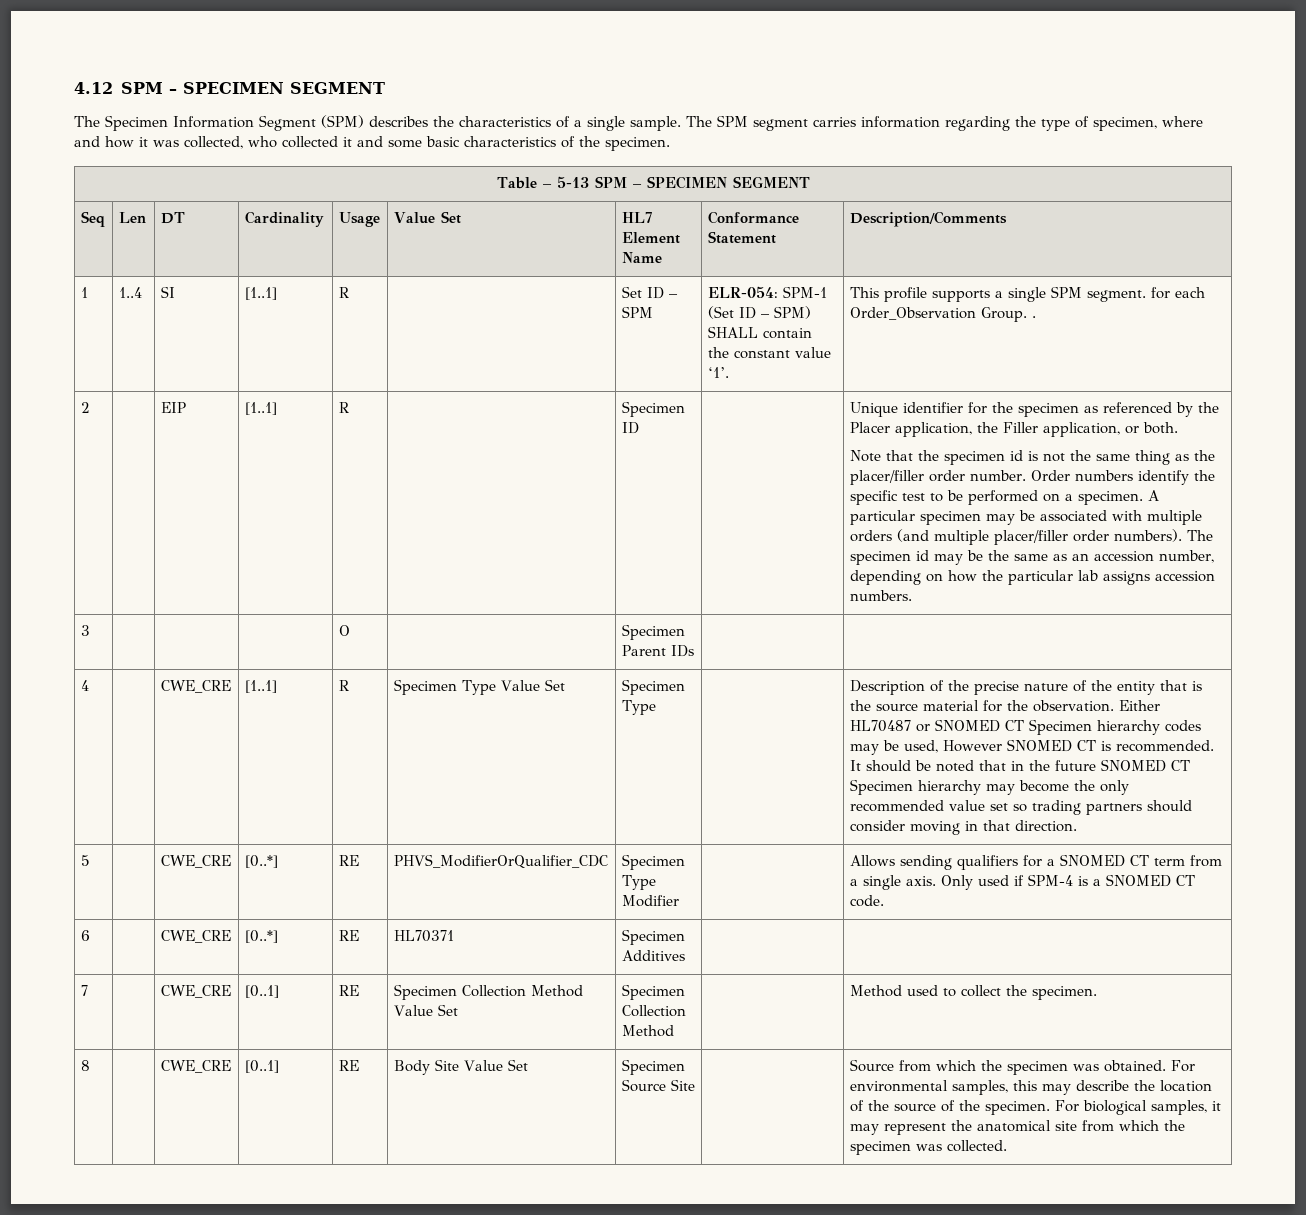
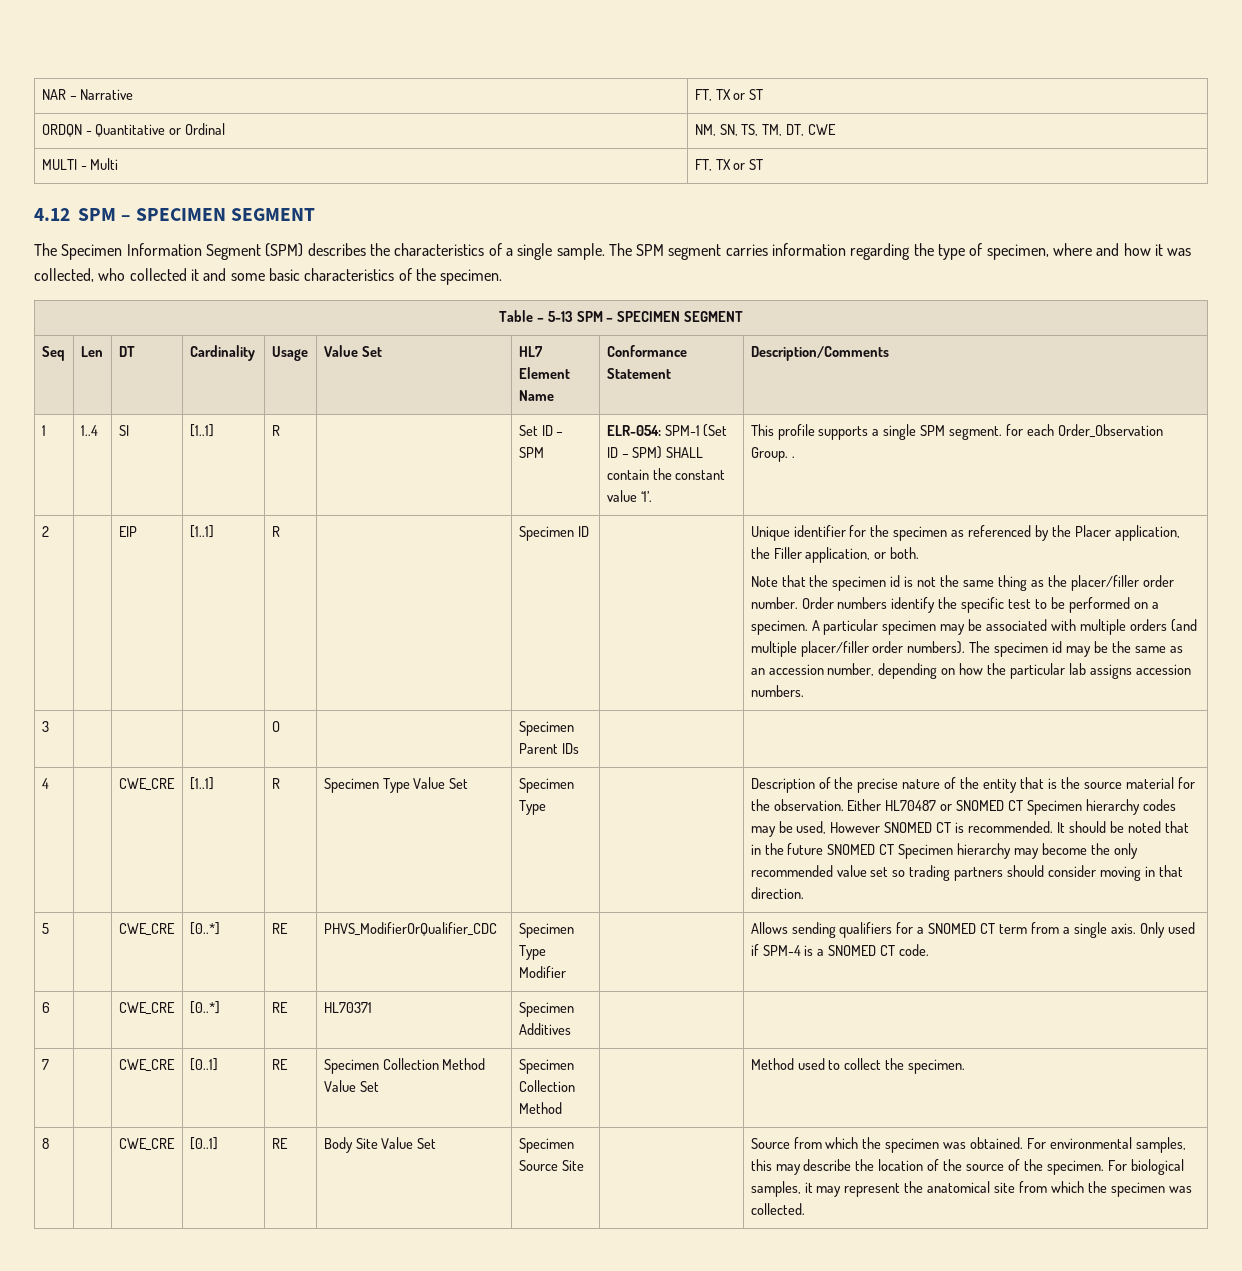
(74, 88) none -> [41,89,134,100] [694,89,764,101] [41,123,226,137] [694,124,837,136] [41,158,119,170] [694,159,764,171] NAR – Narrative | FT, TX or ST // ORDQN - Quantitative or Ordinal | NM, SN, TS, TM, DT, CWE // MULTI - Multi | FT, TX or ST //

